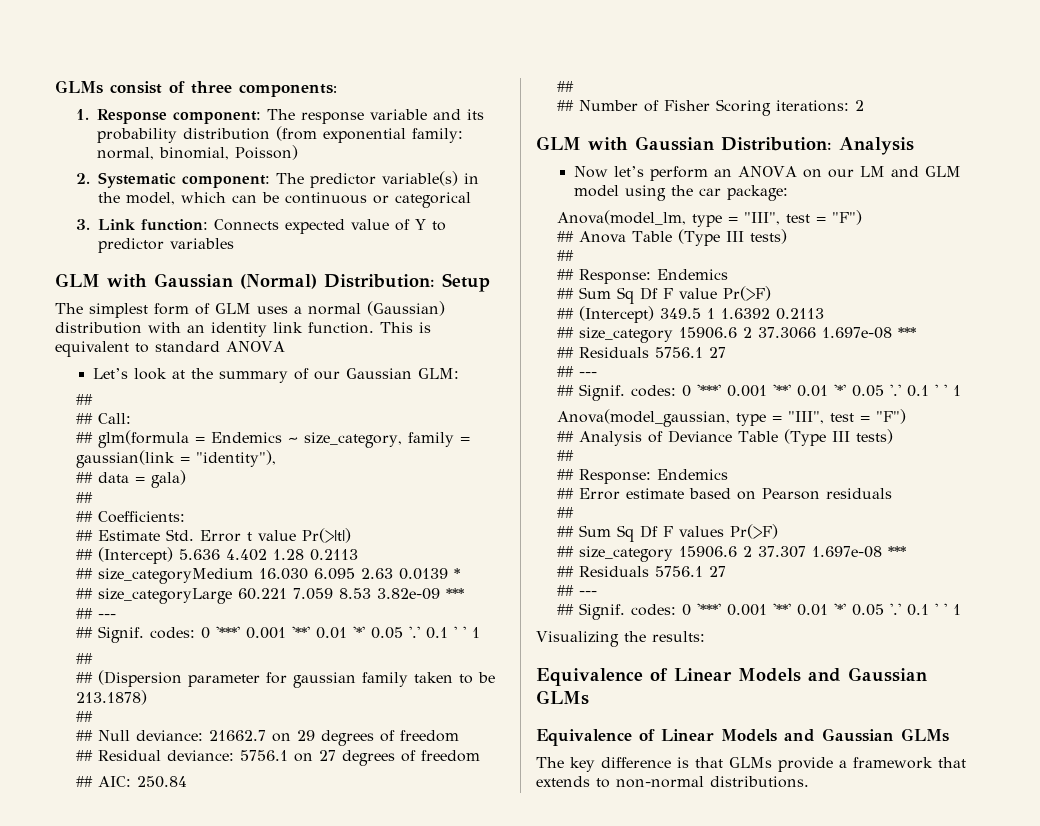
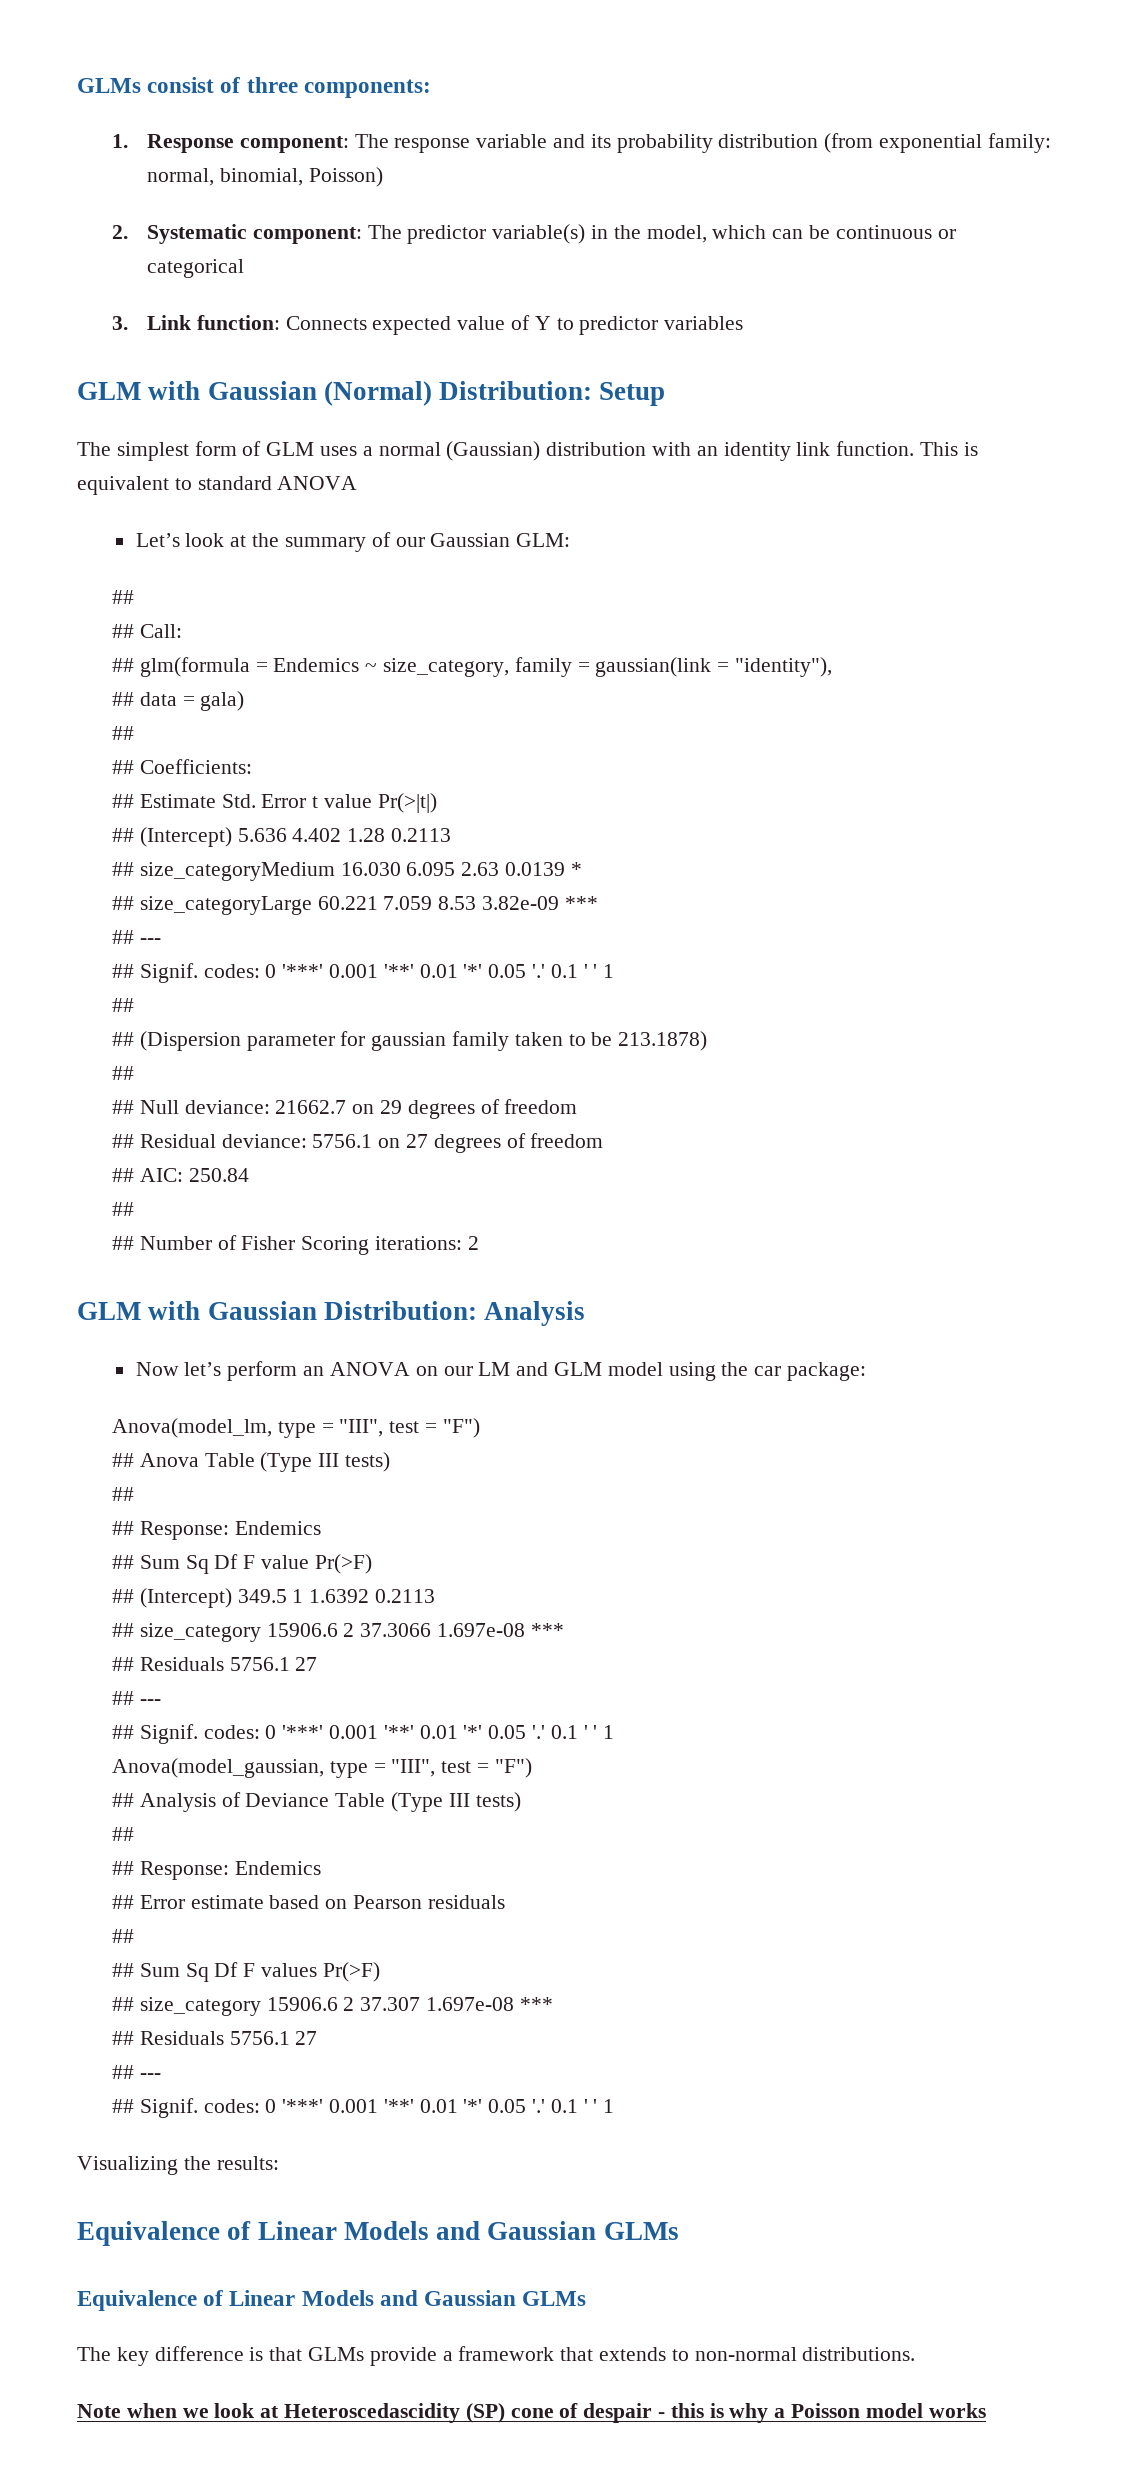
(809, 782) none -> [77,2403,986,2423] // Note when we look at Heteroscedascidity (SP) cone of despair - this is why a Poisson model works

